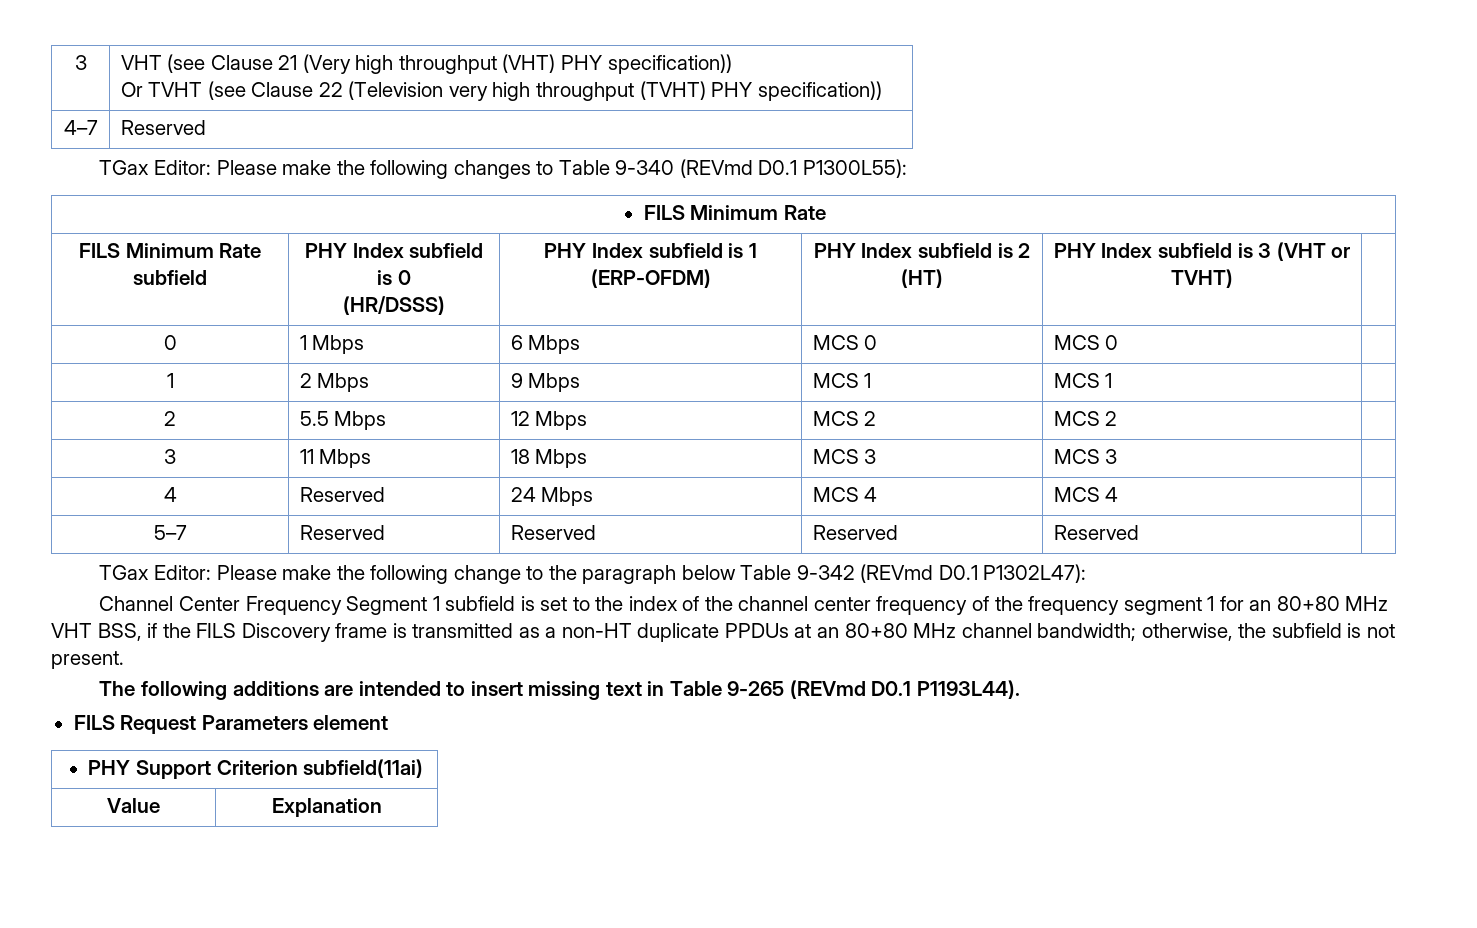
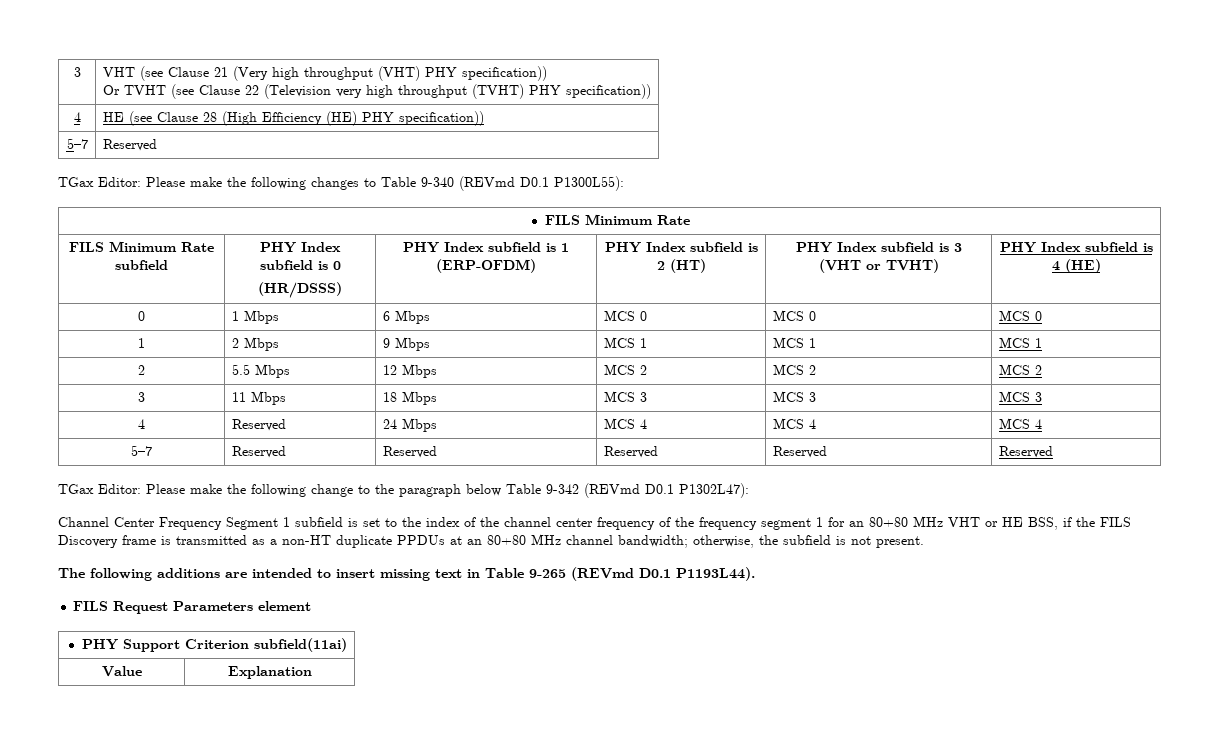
[63,120,98,135] 4–7 -> [73,112,81,122] [102,111,484,126] [66,138,88,149] 4 | HE (see Clause 28 (High Efficiency (HE) PHY specification)) // 5–7
(1233, 278) none -> [999,242,1153,253] [1051,259,1101,273] PHY Index subfield is 4 (HE)
(1119, 342) none -> [998,310,1042,321] MCS 0
(1113, 380) none -> [998,337,1042,348] MCS 1
(1118, 418) none -> [998,364,1042,375] MCS 2
(1118, 456) none -> [998,391,1042,402] MCS 3
(1119, 494) none -> [998,418,1042,429] MCS 4
(1139, 532) none -> [998,446,1053,458] Reserved
(92, 630) none -> [985,517,1023,527] or HE

